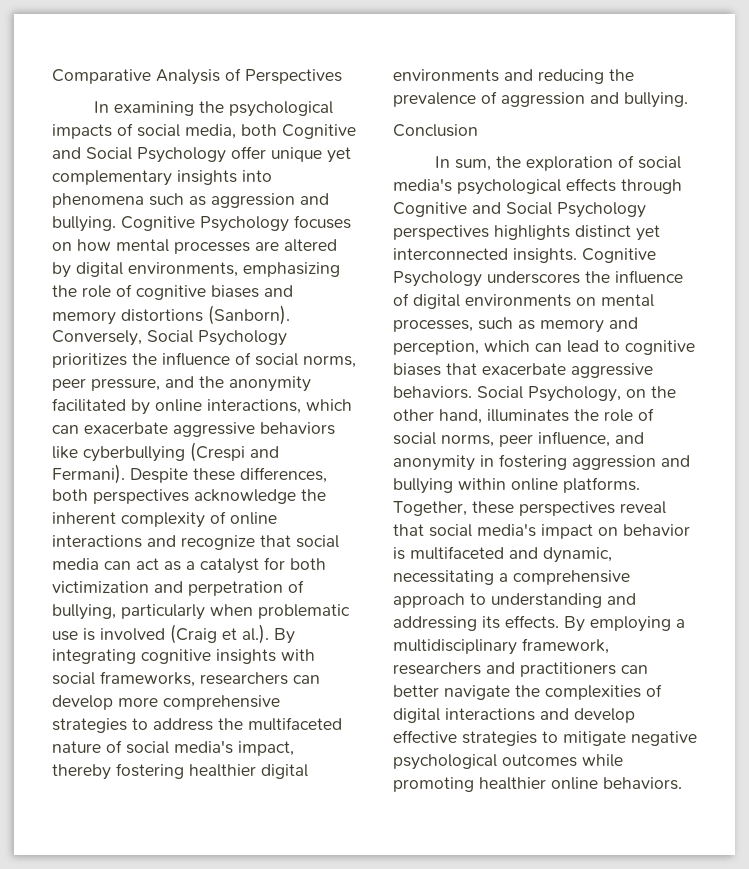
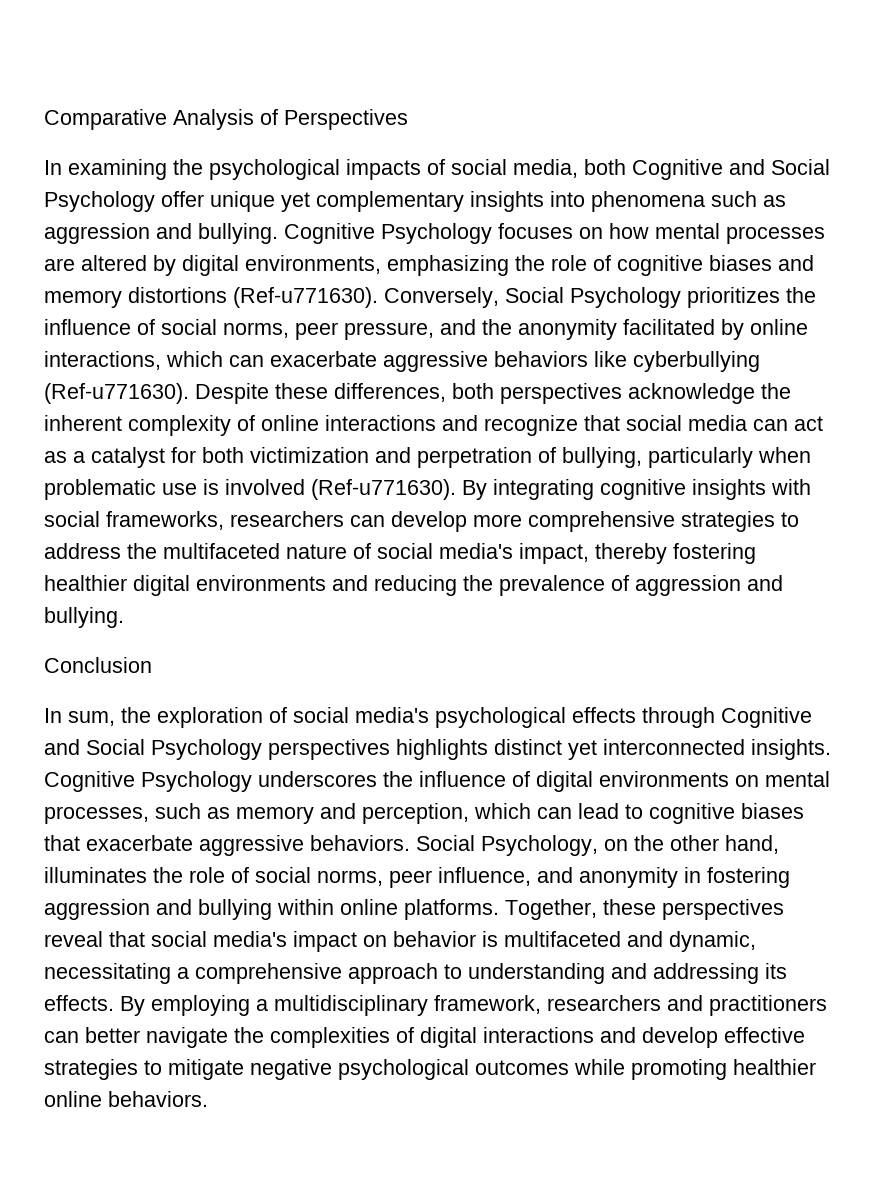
[208,305,290,325] (Sanborn). -> [233,287,378,308] (Ref-u771630).
[190,442,279,462] [52,464,125,484] (Crespi and Fermani). -> [44,383,189,404] (Ref-u771630).
[170,624,269,644] (Craig et al.). -> [311,479,456,500] (Ref-u771630).

